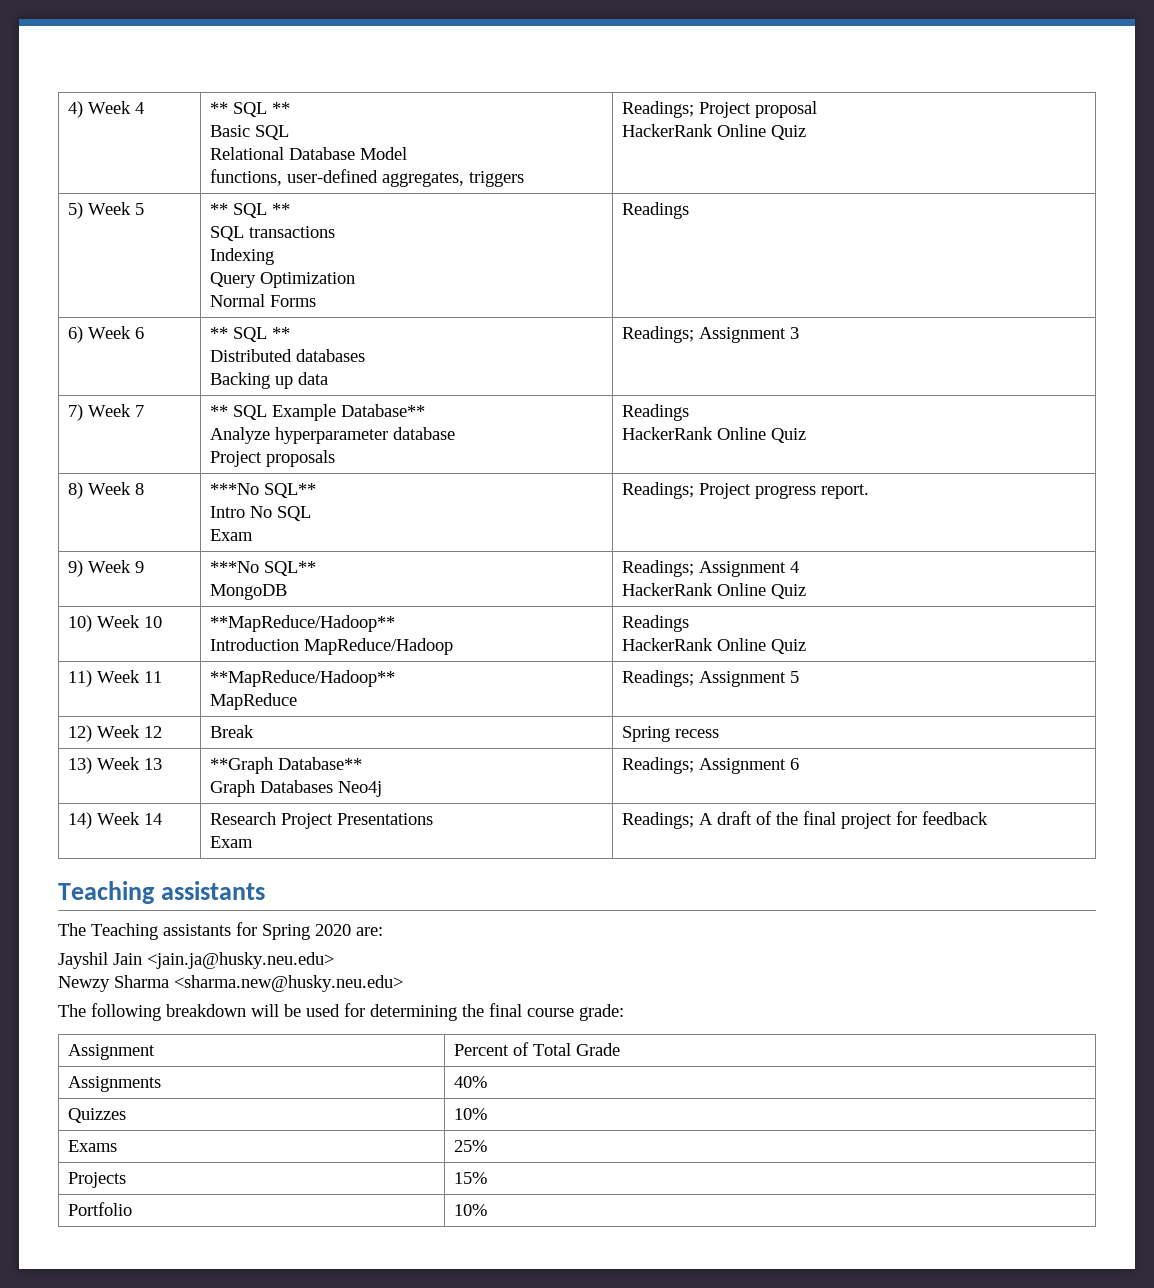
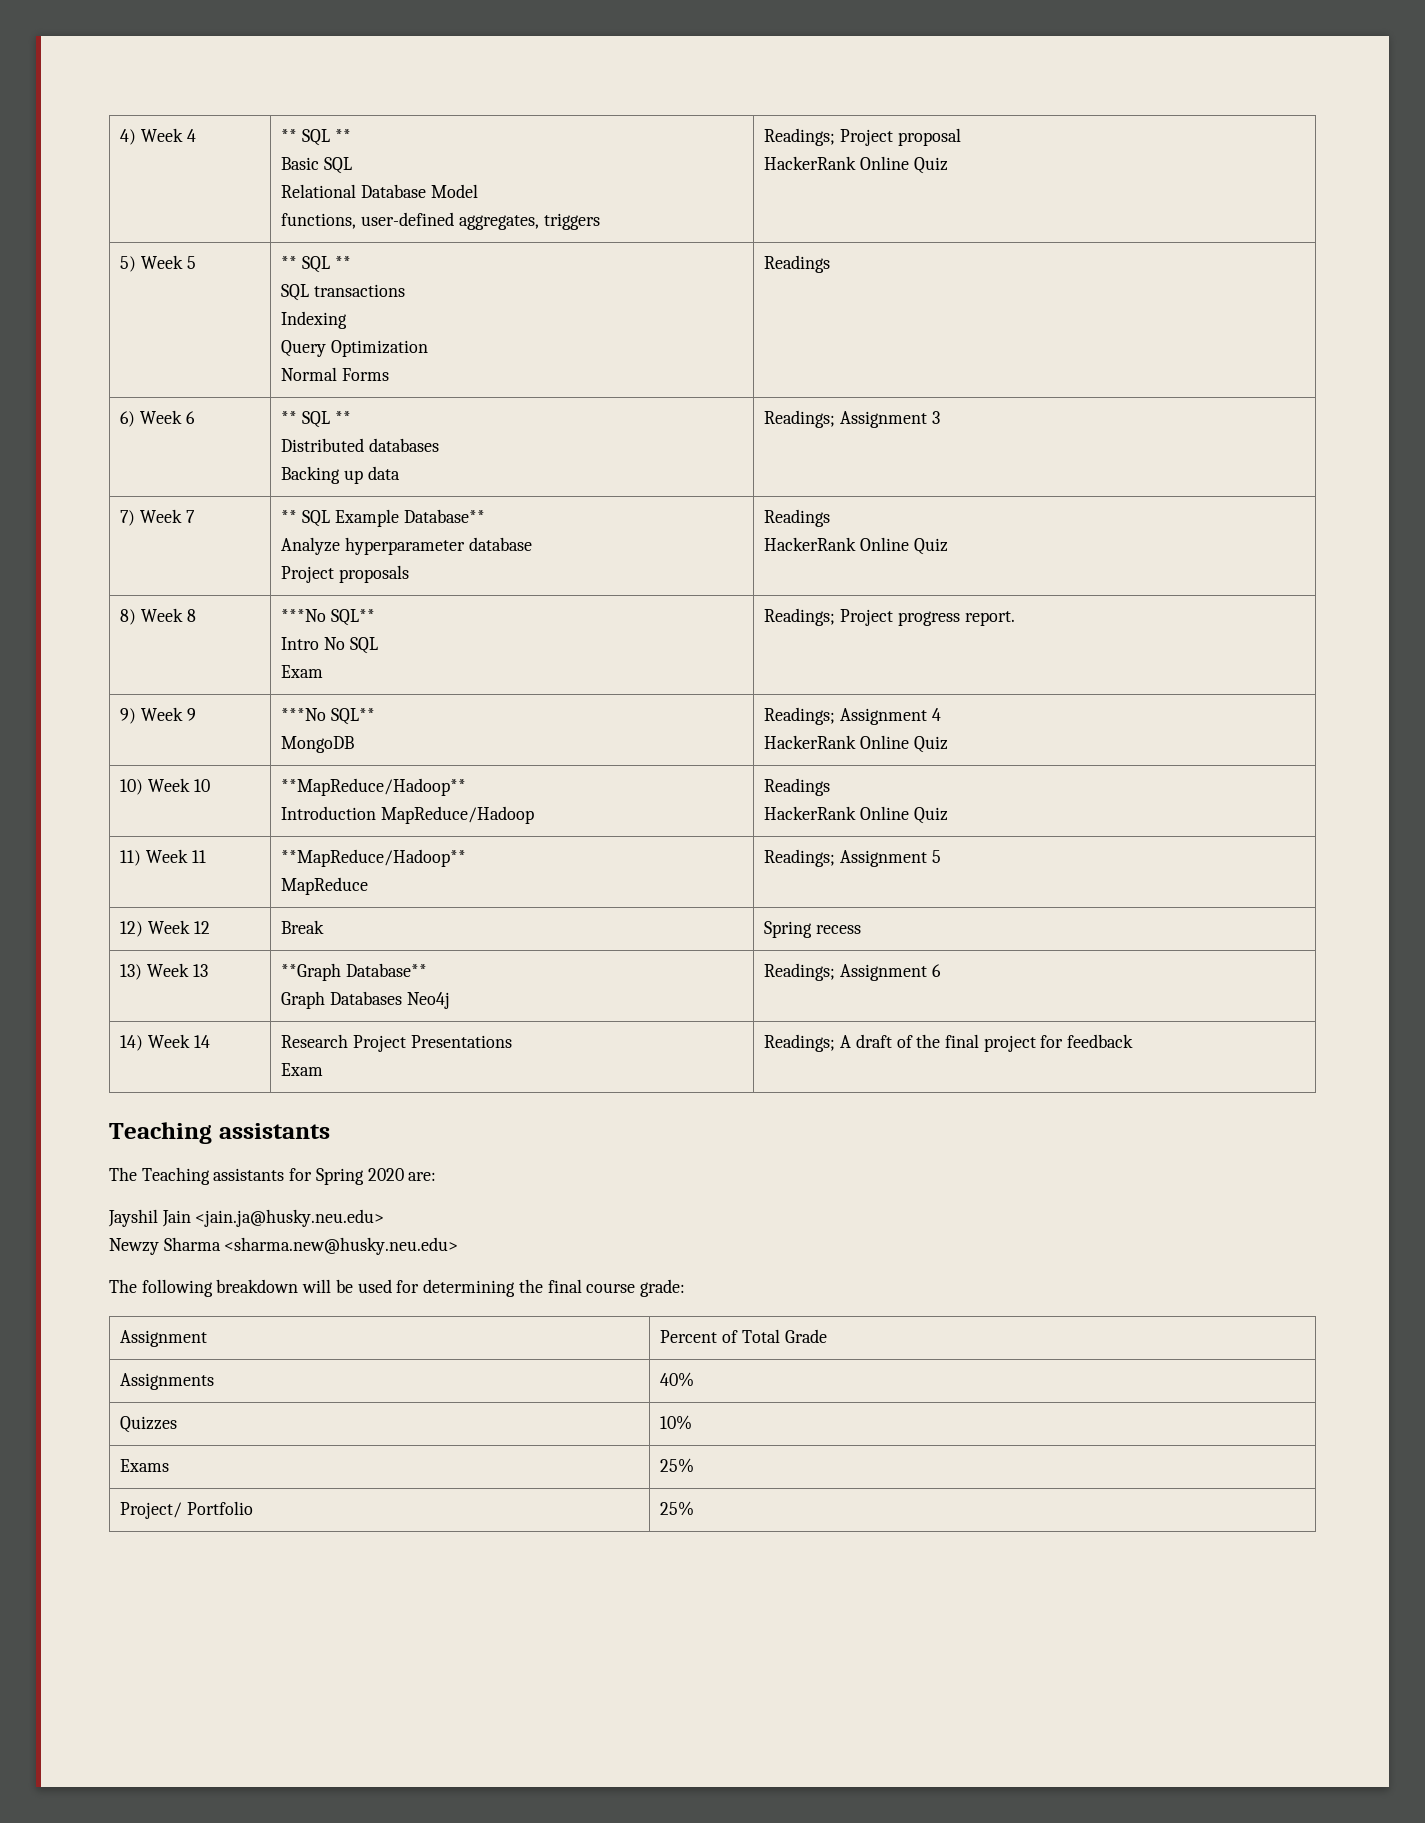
[67,1172,126,1188] [453,1172,487,1184] Projects | 15% // -> [120,1502,183,1519] Project/
[453,1204,487,1216] 10% -> [660,1501,695,1516] 25%

